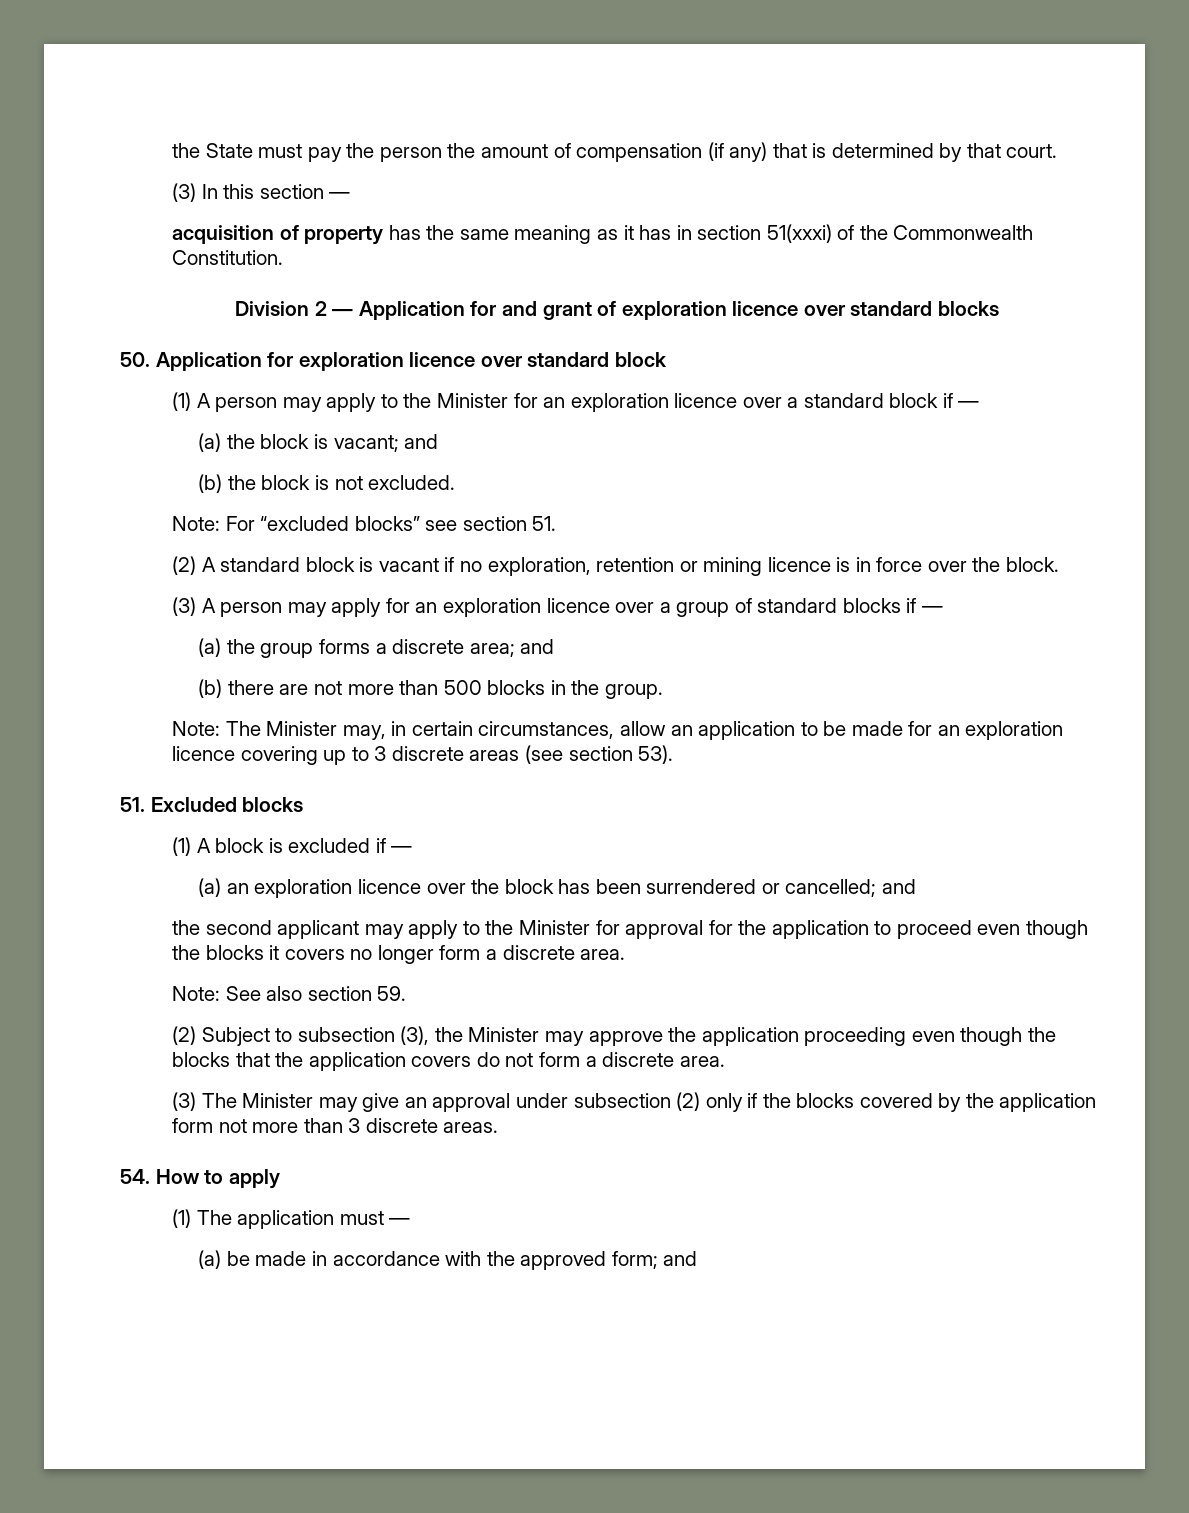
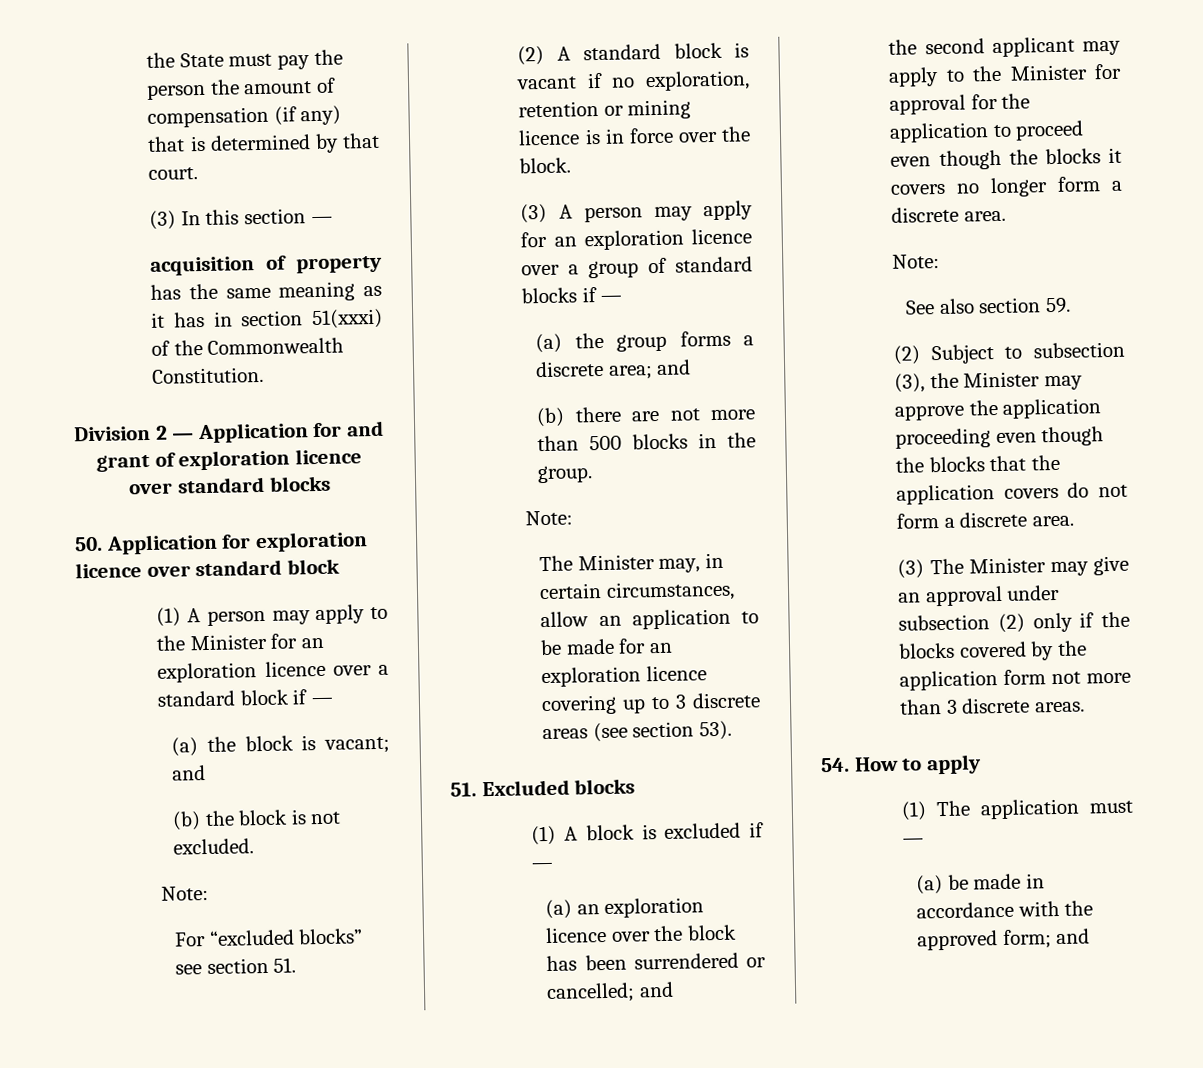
(221, 523) none -> (210, 893) //
(221, 728) none -> (574, 518) //
(221, 993) none -> (941, 261) //

